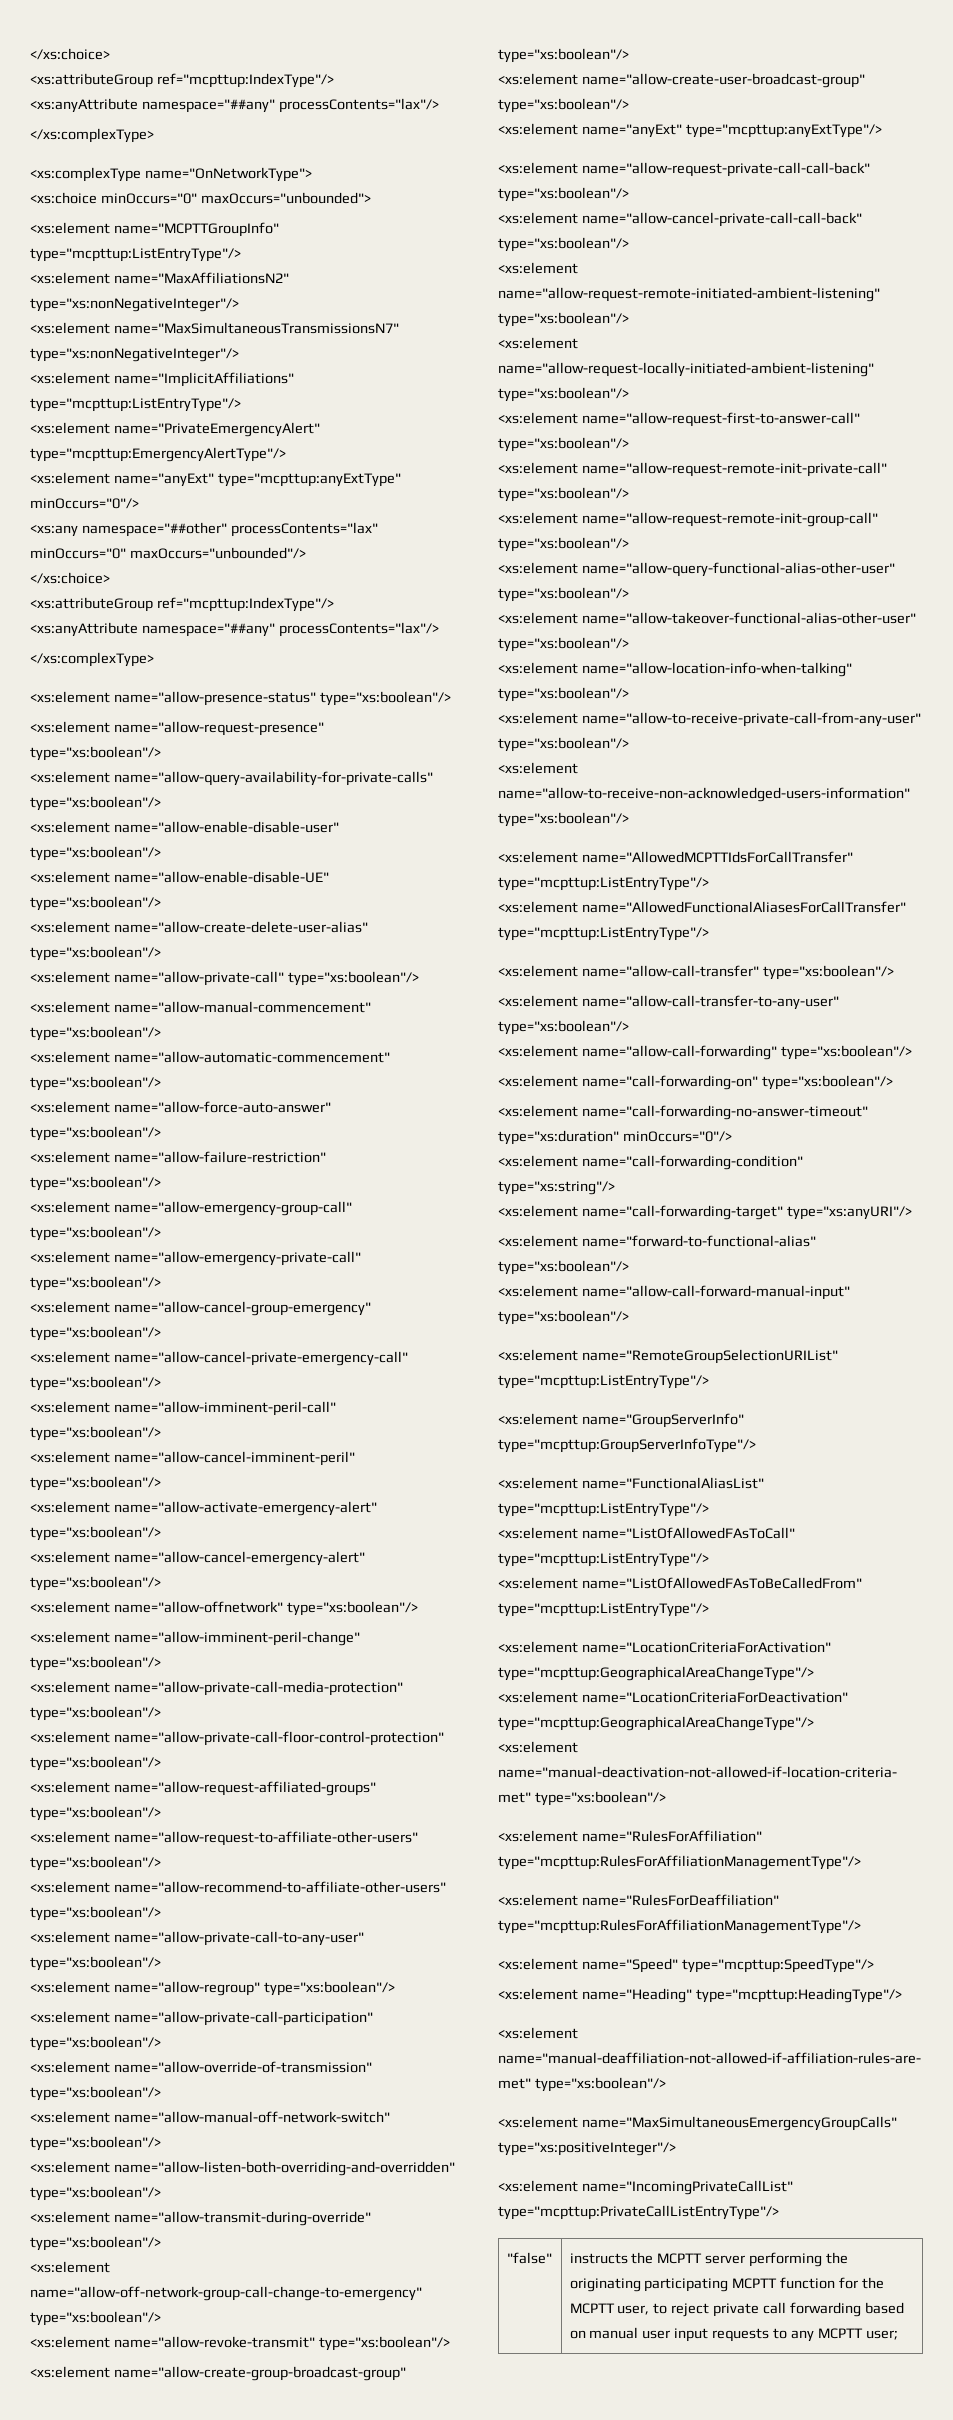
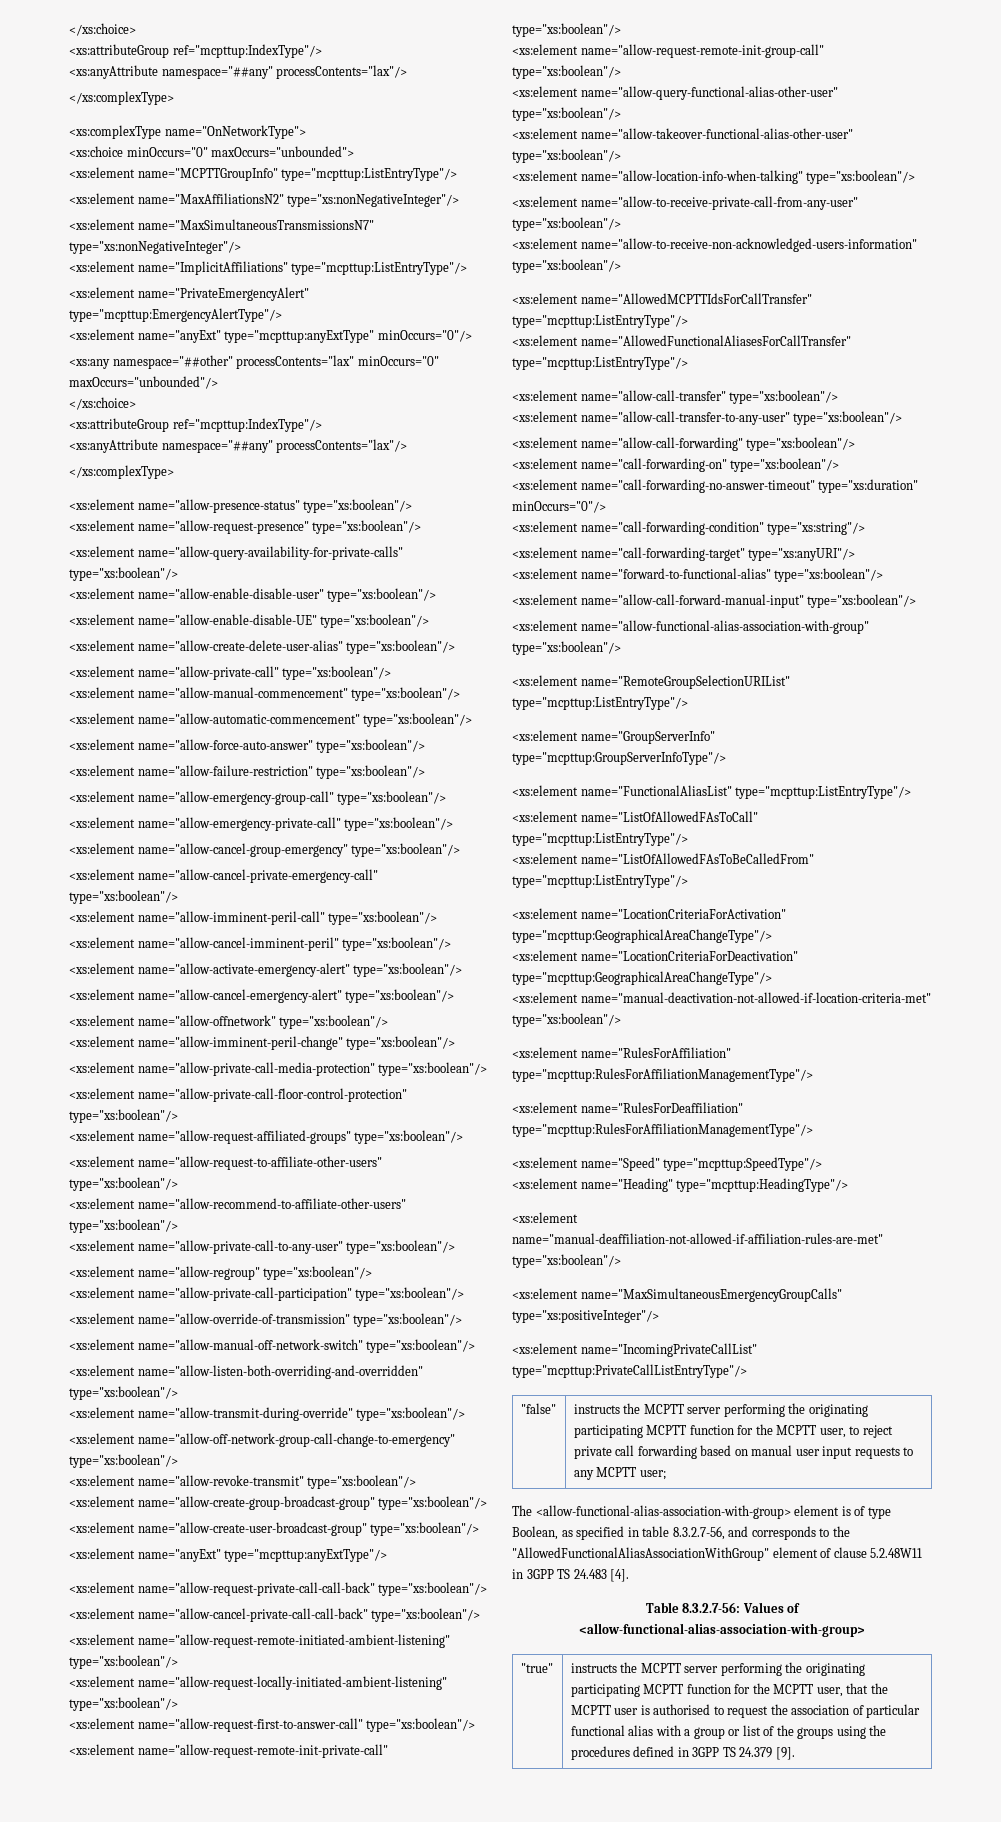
(629, 1317) none -> [512,620,869,634] [512,641,621,655] // <xs:element name="allow-functional-alias-association-with-group" type="xs:boolean"/>
(898, 2335) none -> [512,1505,891,1519] [512,1526,850,1540] [512,1547,923,1561] [512,1569,630,1582] [645,1602,801,1613] [579,1623,865,1637] [520,1663,553,1673] [570,1662,865,1676] [570,1683,888,1697] [570,1704,921,1718] [570,1725,887,1739] [570,1746,795,1760] // The <allow-functional-alias-association-with-group> element is of type Boolean, as specified in table 8.3.2.7-56, and corresponds to the "AllowedFunctionalAliasAssociationWithGroup" element of clause 5.2.48W11 in 3GPP TS 24.483 [4]. // Table 8.3.2.7-56: Values of <allow-functional-alias-association-with-group> // "true" | instructs the MCPTT server performing the originating participating MCPTT function for the MCPTT user, that the MCPTT user is authorised to request the association of particular functional alias with a group or list of the groups using the procedures defined in 3GPP TS 24.379 [9].

